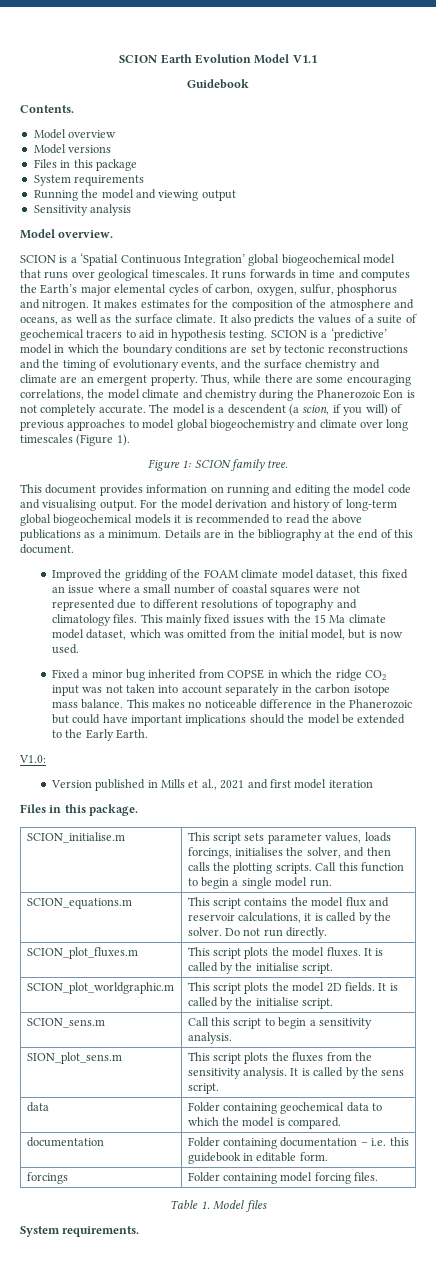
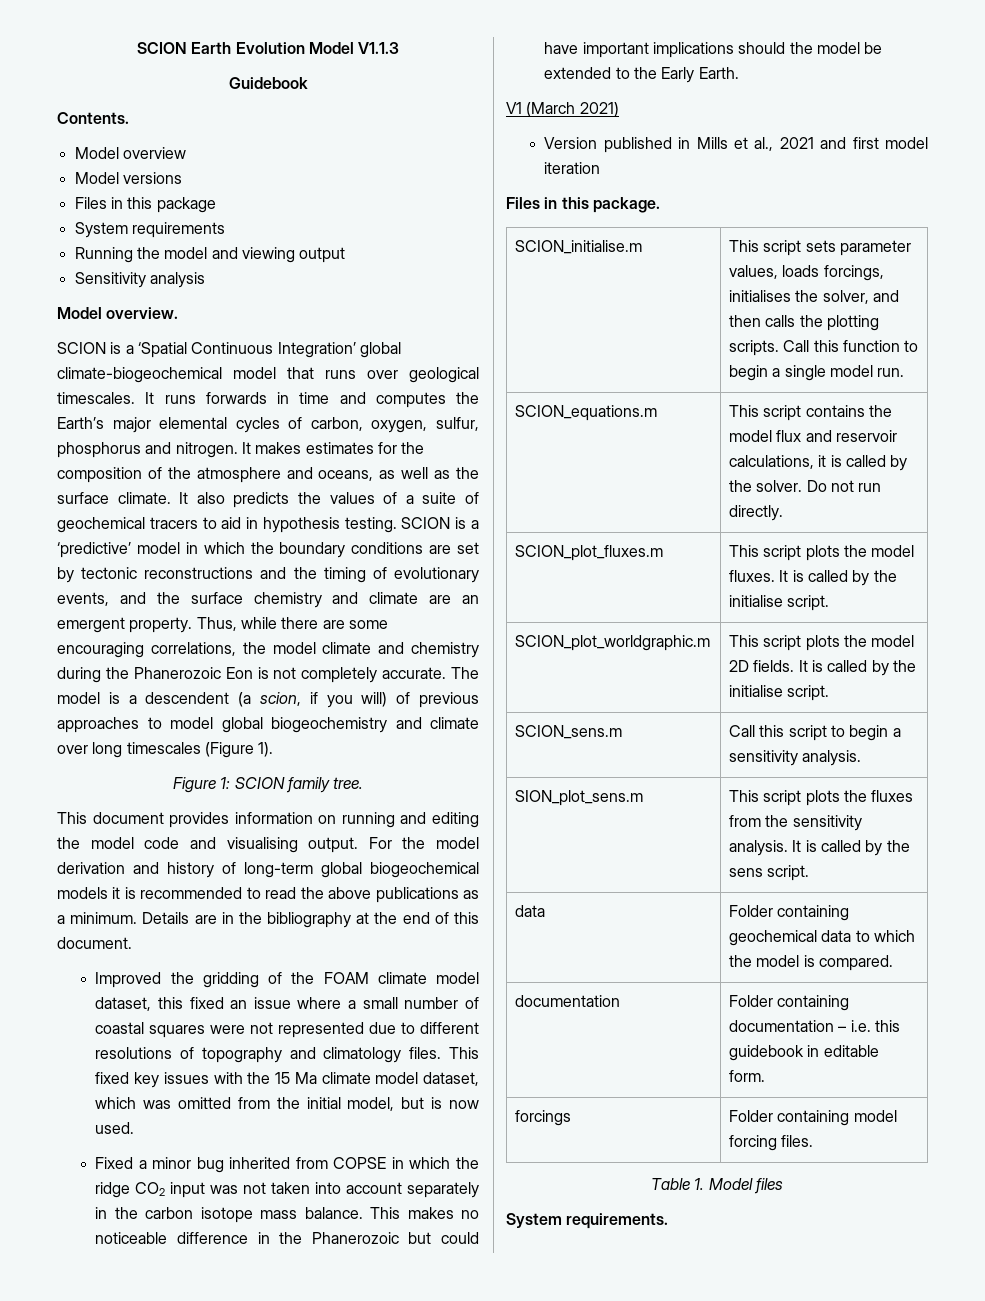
[292,55,317,63] V1.1 -> [358,42,400,54] V1.1.3
[281,254,361,266] biogeochemical -> [57,367,222,383] climate-biogeochemical
[166,614,231,626] mainly fixed -> [95,1072,160,1088] fixed key
[19,755,46,763] V1.0: -> [506,102,619,117] V1 (March 2021)

